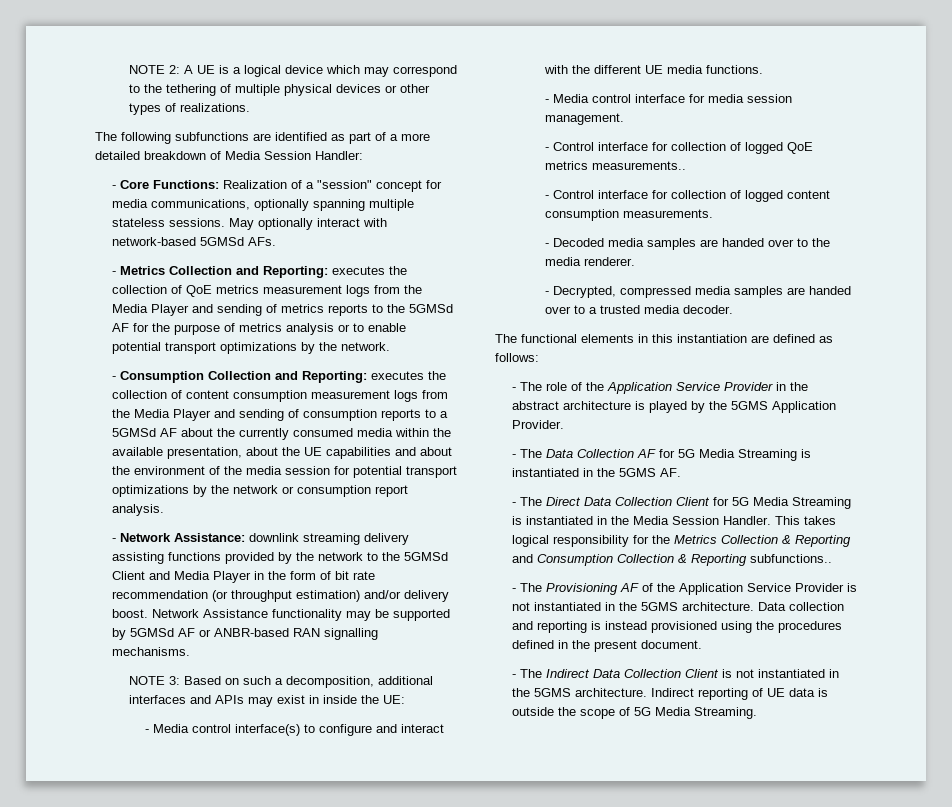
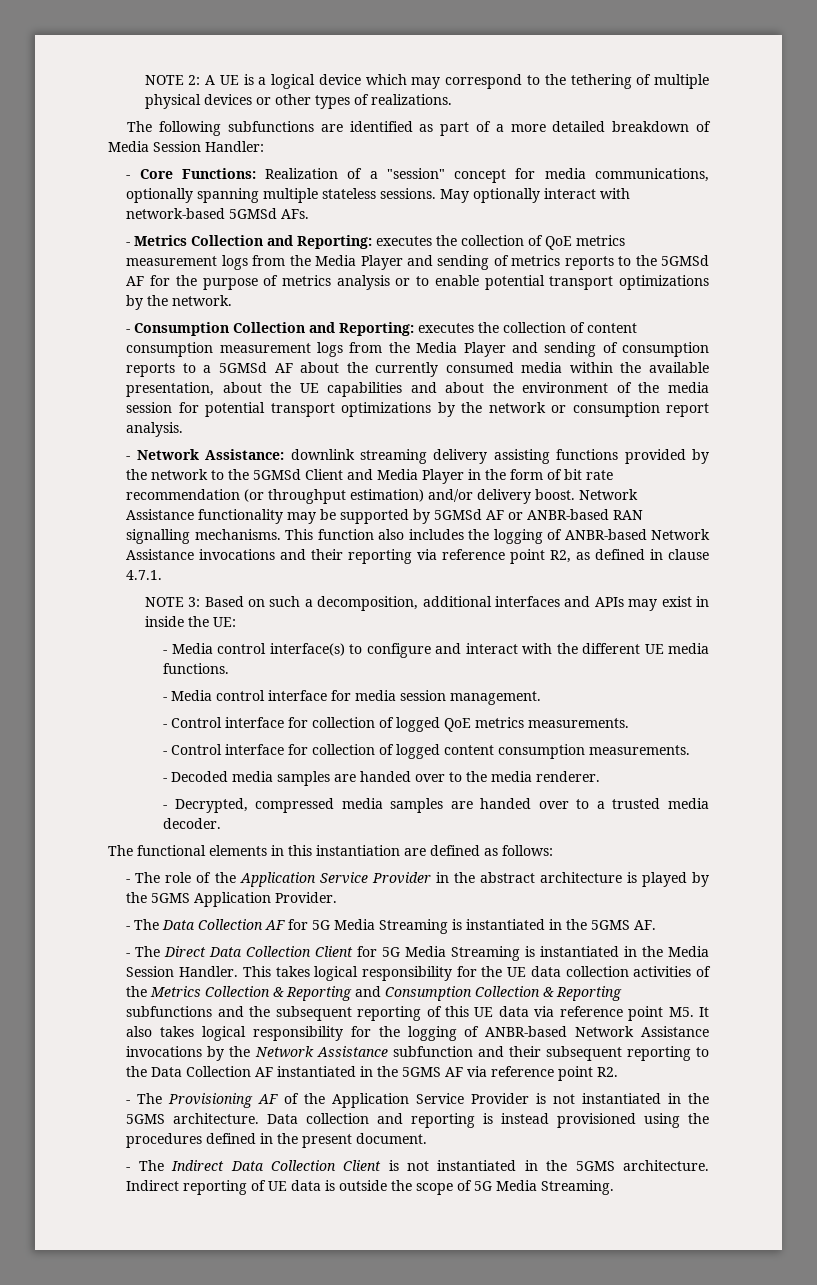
(190, 651) none -> [285,529,711,544] [126,549,710,564] [126,570,163,580] This function also includes the logging of ANBR-based Network Assistance invocations and their reporting via reference point R2, as defined in clause 4.7.1.
[592,161,687,170] measurements.. -> [528,718,630,728] measurements.
(670, 539) none -> [507,966,712,977] [126,986,148,997] UE data collection activities of the
[749,554,832,563] subfunctions.. -> [126,1006,710,1021] [126,1026,709,1041] [126,1046,709,1061] [126,1066,619,1081] subfunctions and the subsequent reporting of this UE data via reference point M5. It also takes logical responsibility for the logging of ANBR-based Network Assistance invocations by the Network Assistance subfunction and their subsequent reporting to the Data Collection AF instantiated in the 5GMS AF via reference point R2.

